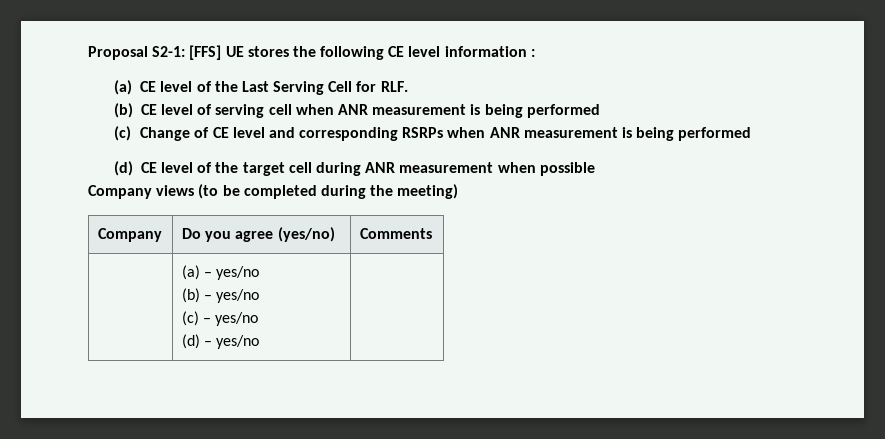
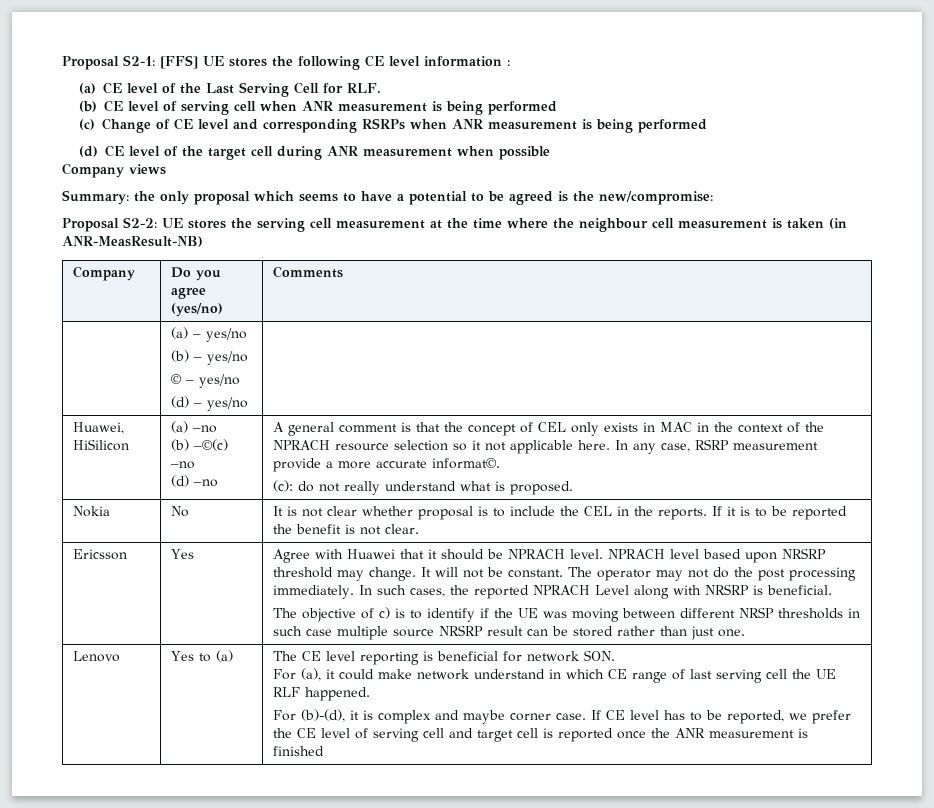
[198,184,459,199] (to be completed during the meeting) -> [62,190,713,205] [62,217,847,232] [62,236,203,247] // Summary: the only proposal which seems to have a potential to be agreed is the new/compromise: // Proposal S2-2: UE stores the serving cell measurement at the time where the neighbour cell measurement is taken (in ANR-MeasResult-NB)
[181,311,199,326] (c) -> [171,374,183,384] ©
(260, 342) none -> [73,422,125,434] [73,439,130,451] [171,421,218,433] [171,439,229,451] [171,461,196,469] [171,475,219,487] [273,422,825,436] [273,439,819,454] [273,458,501,472] [273,480,574,495] [73,506,111,517] [171,506,190,517] [273,506,848,520] [273,524,420,535] [73,549,128,560] [171,549,195,559] [273,548,827,563] [273,567,857,581] [273,584,832,599] [273,607,861,622] [273,625,746,640] [73,651,121,662] [171,650,233,662] [273,650,616,665] [273,668,837,683] [273,687,371,701] [273,709,852,724] [273,728,809,742] [273,746,325,756] // Huawei, HiSilicon | (a) –no // (b) –©(c) –no // (d) –no | A general comment is that the concept of CEL only exists in MAC in the context of the NPRACH resource selection so it not applicable here. In any case, RSRP measurement provide a more accurate informat©. // (c): do not really understand what is proposed. // Nokia | No | It is not clear whether proposal is to include the CEL in the reports. If it is to be reported the benefit is not clear. // Ericsson | Yes | Agree with Huawei that it should be NPRACH level. NPRACH level based upon NRSRP threshold may change. It will not be constant. The operator may not do the post processing immediately. In such cases, the reported NPRACH Level along with NRSRP is beneficial. // The objective of c) is to identify if the UE was moving between different NRSP thresholds in such case multiple source NRSRP result can be stored rather than just one. // Lenovo | Yes to (a) | The CE level reporting is beneficial for network SON. // For (a), it could make network understand in which CE range of last serving cell the UE RLF happened. // For (b)-(d), it is complex and maybe corner case. If CE level has to be reported, we prefer the CE level of serving cell and target cell is reported once the ANR measurement is finished

